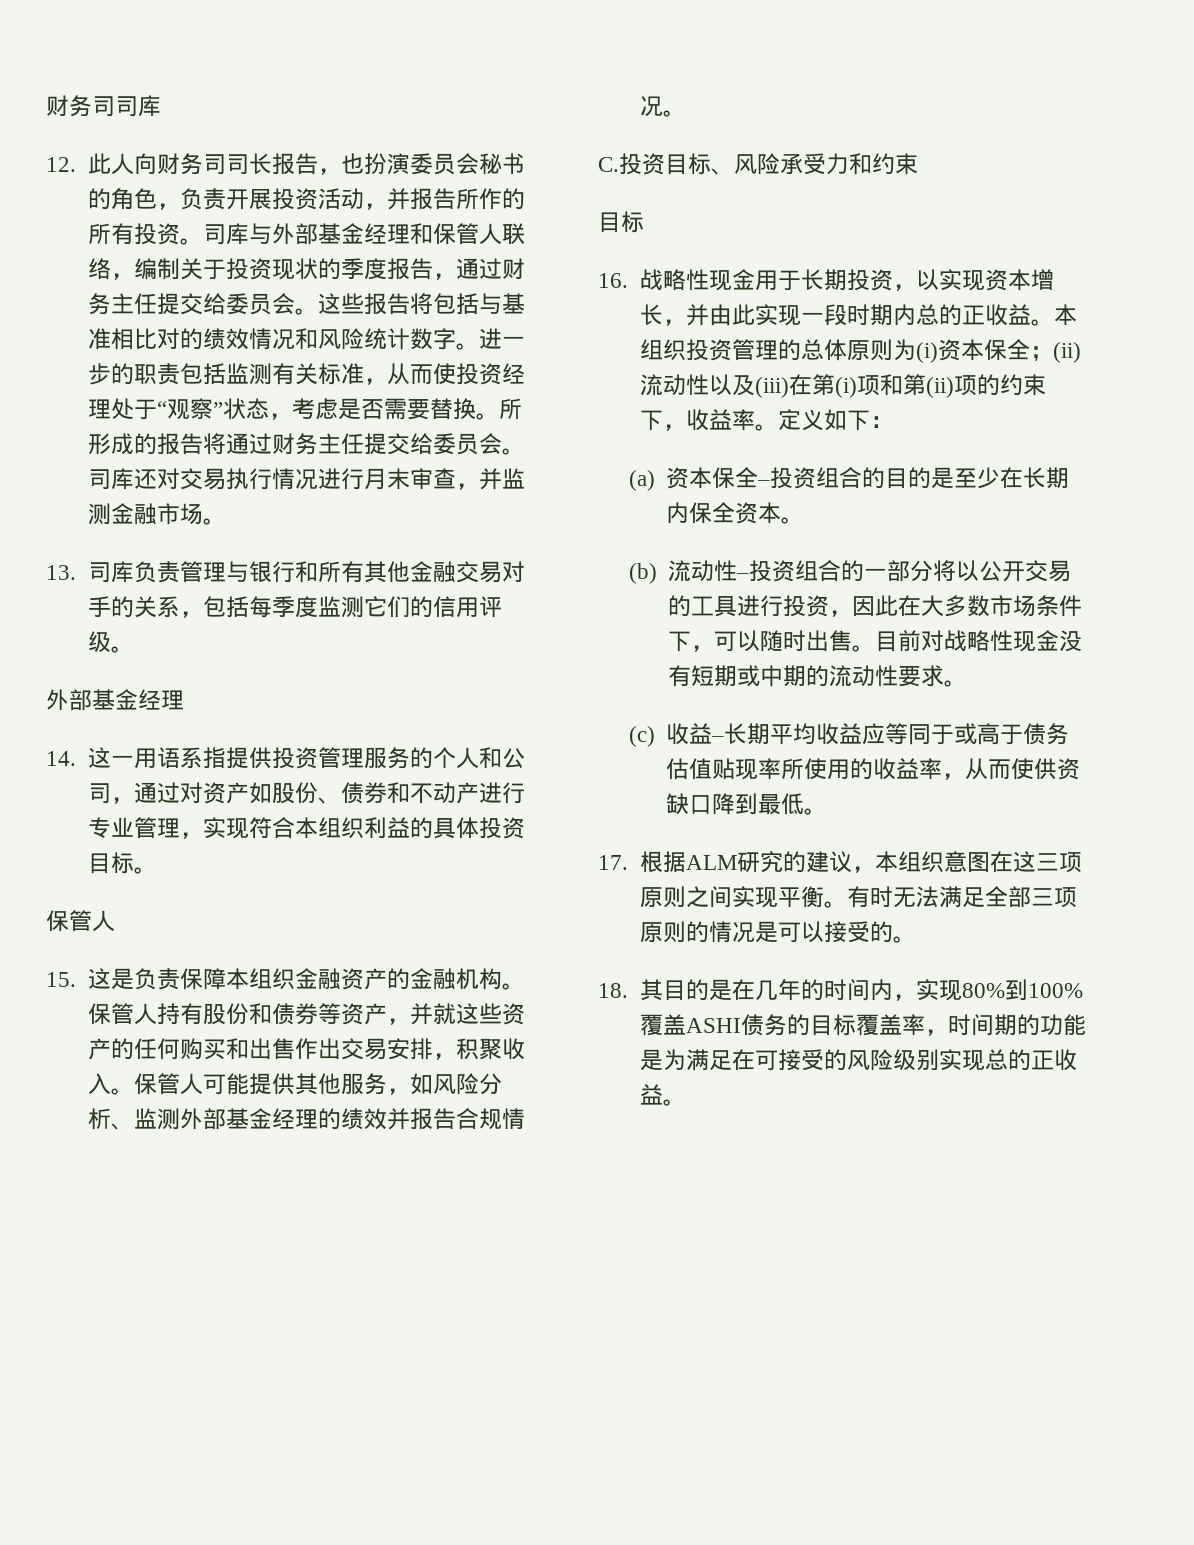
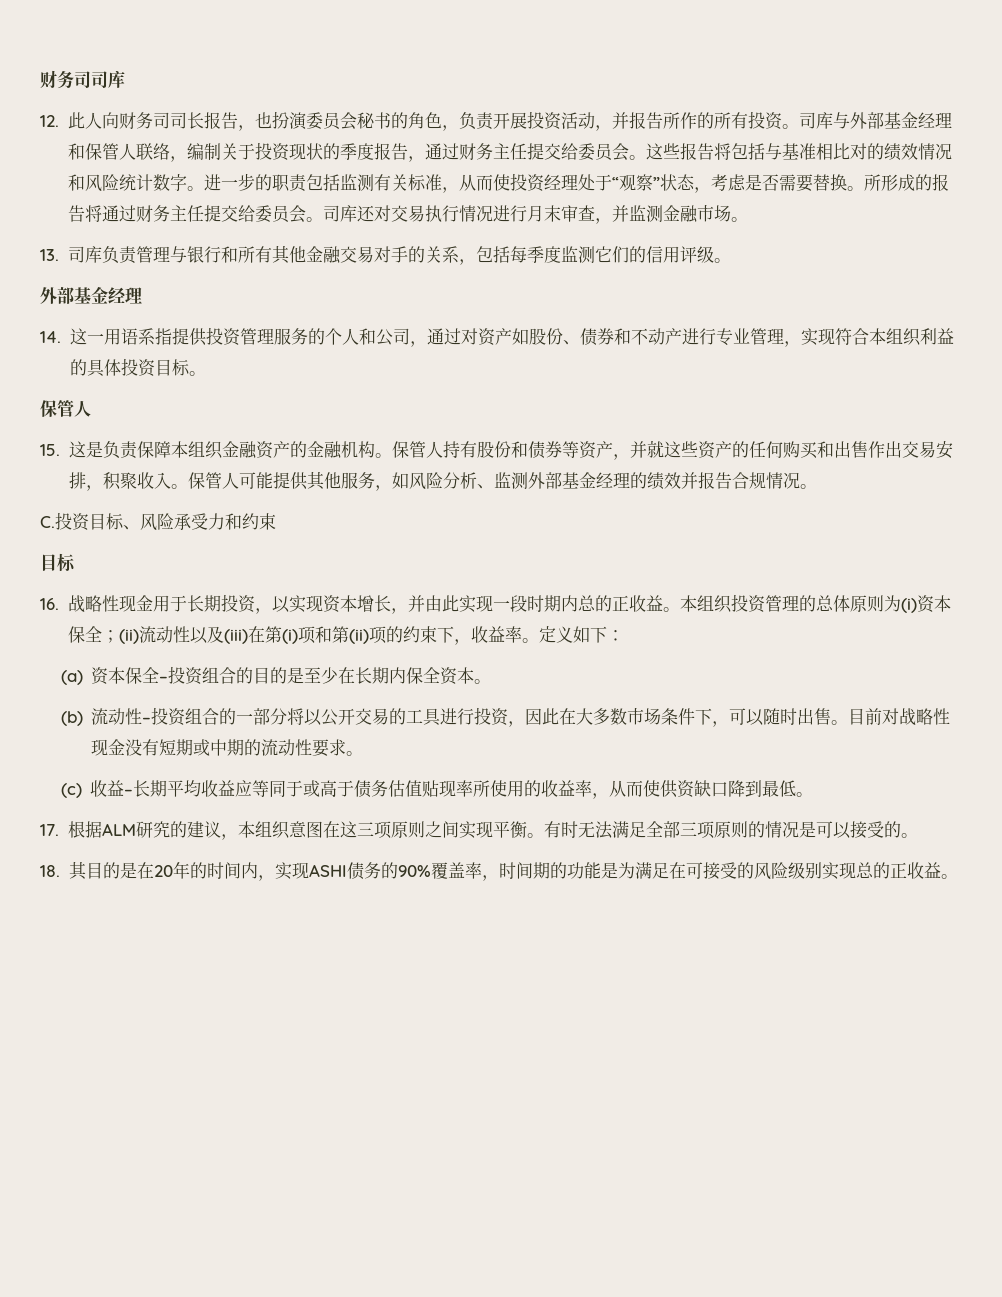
[754,980,778,1000] 几 -> [153,865,173,877] 20
[961,979,1083,1001] [639,1014,686,1036] 80%到100%覆盖 -> (309, 870) none
[809,1014,856,1036] 目标 -> [397,865,431,877] 90%

